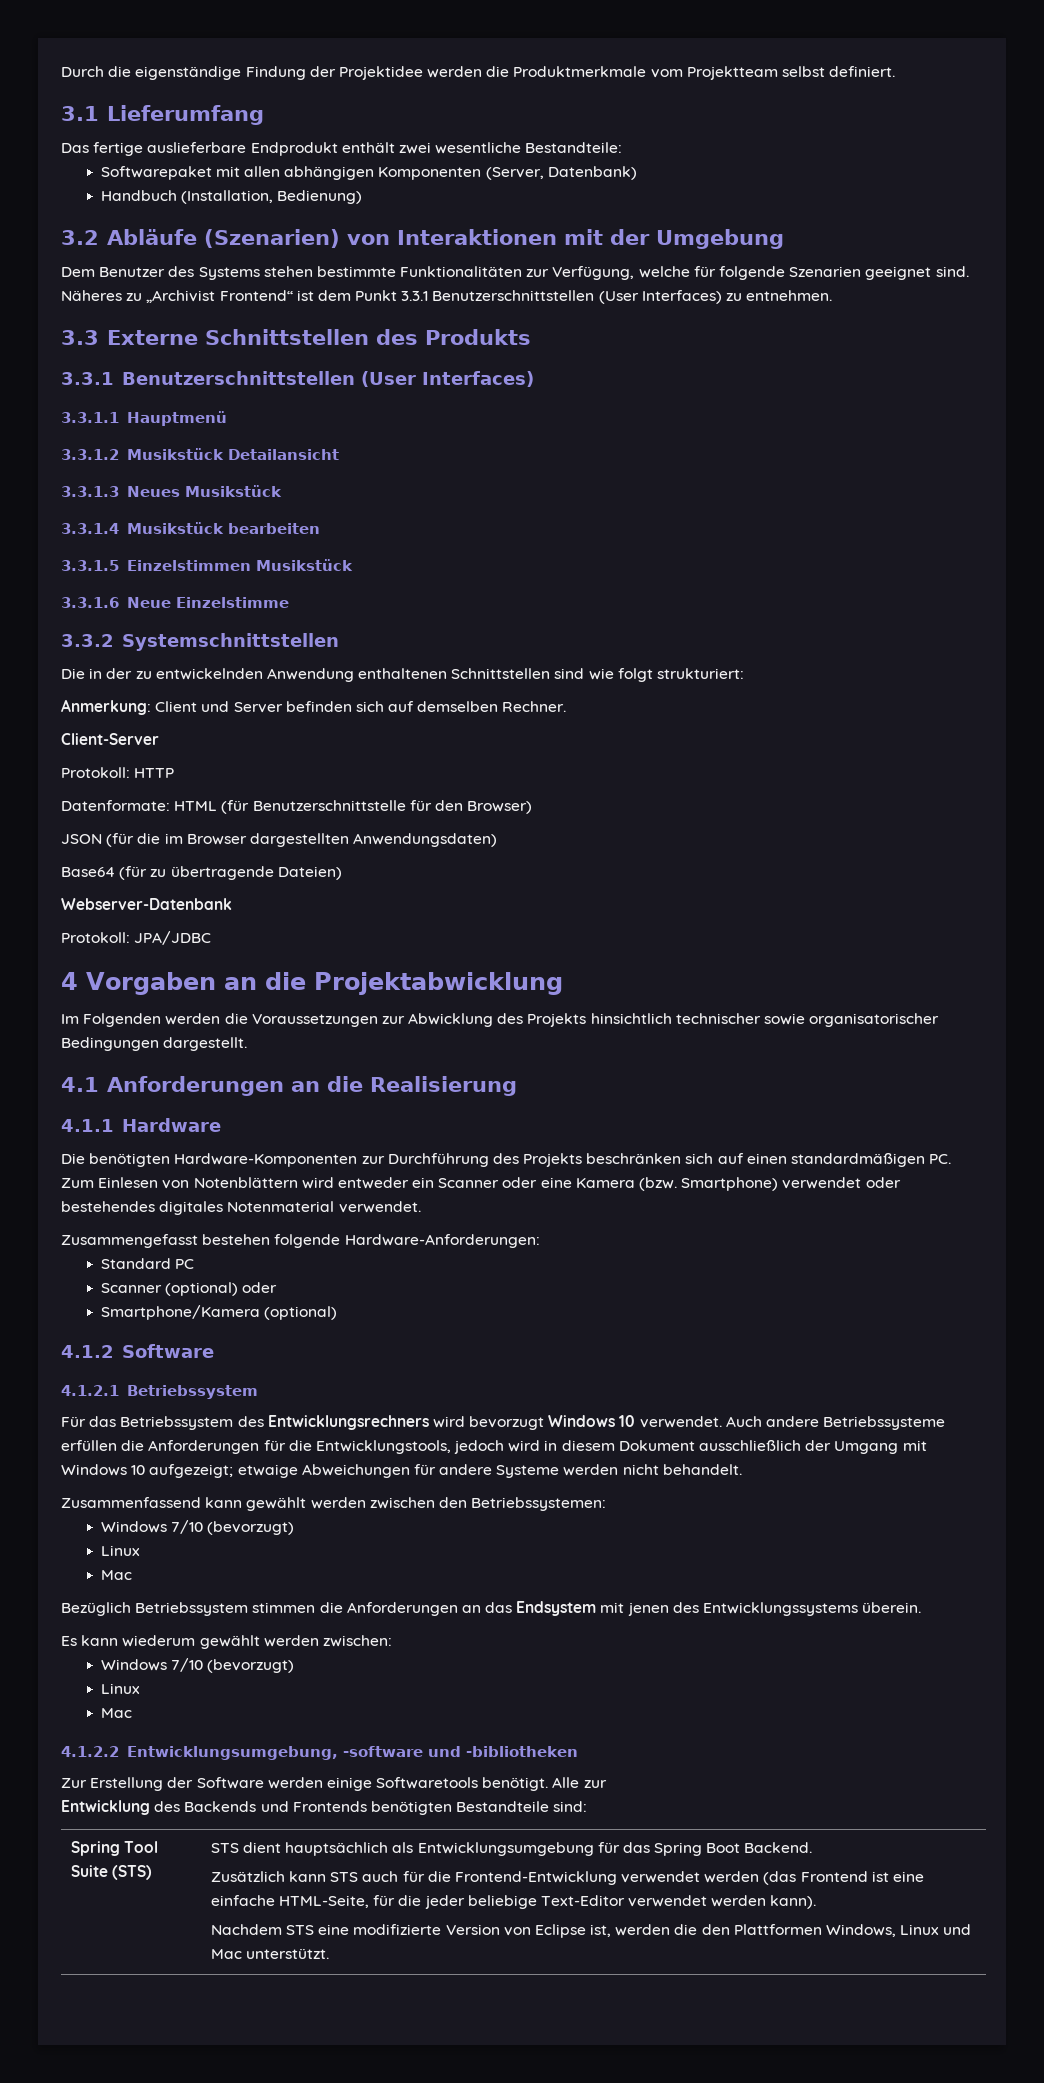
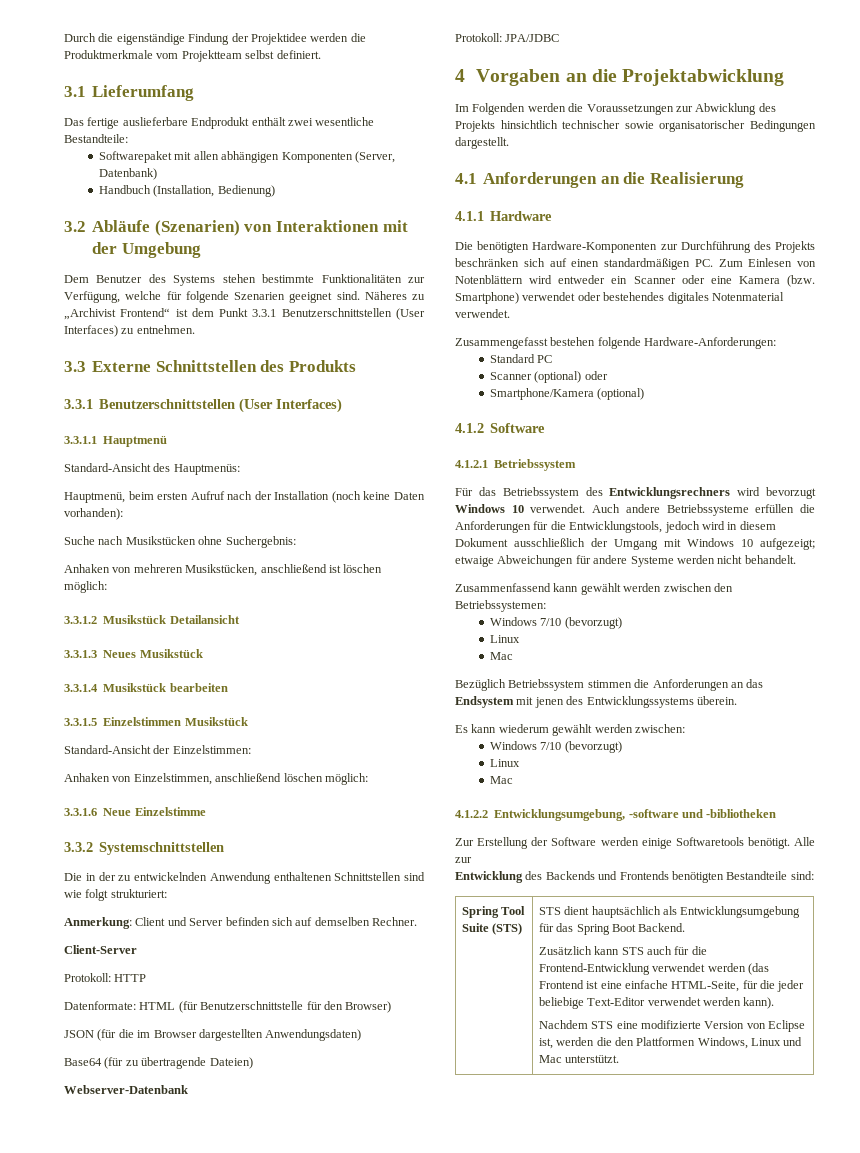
(227, 418) none -> [64,463,240,475] [64,491,425,503] [64,508,123,520] [64,536,296,548] [64,564,383,576] [64,581,107,593] // Standard-Ansicht des Hauptmenüs: // Hauptmenü, beim ersten Aufruf nach der Installation (noch keine Daten vorhanden): // Suche nach Musikstücken ohne Suchergebnis: // Anhaken von mehreren Musikstücken, anschließend ist löschen möglich:
(353, 565) none -> [64,745,251,754] [64,773,368,785] // Standard-Ansicht der Einzelstimmen: // Anhaken von Einzelstimmen, anschließend löschen möglich:

